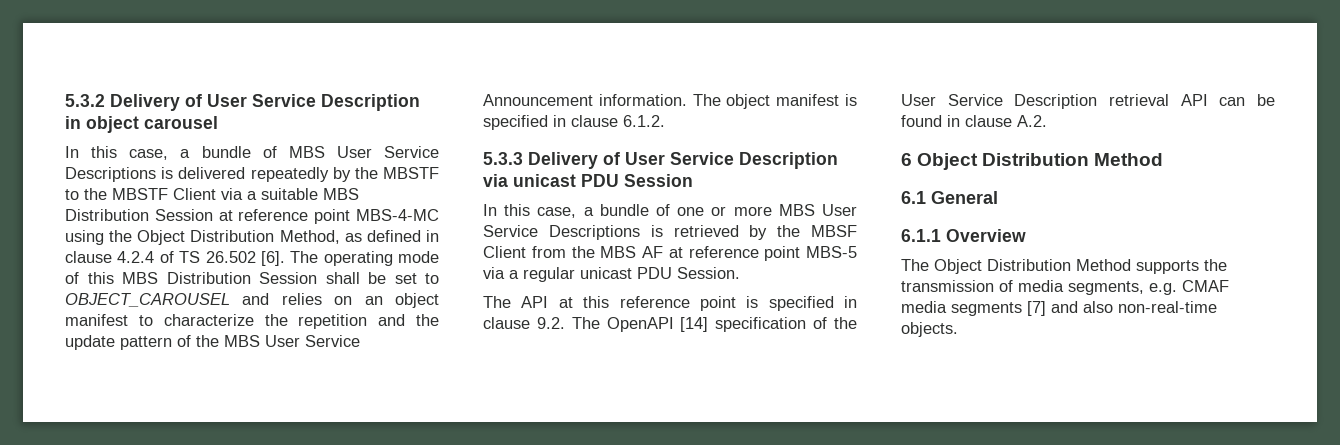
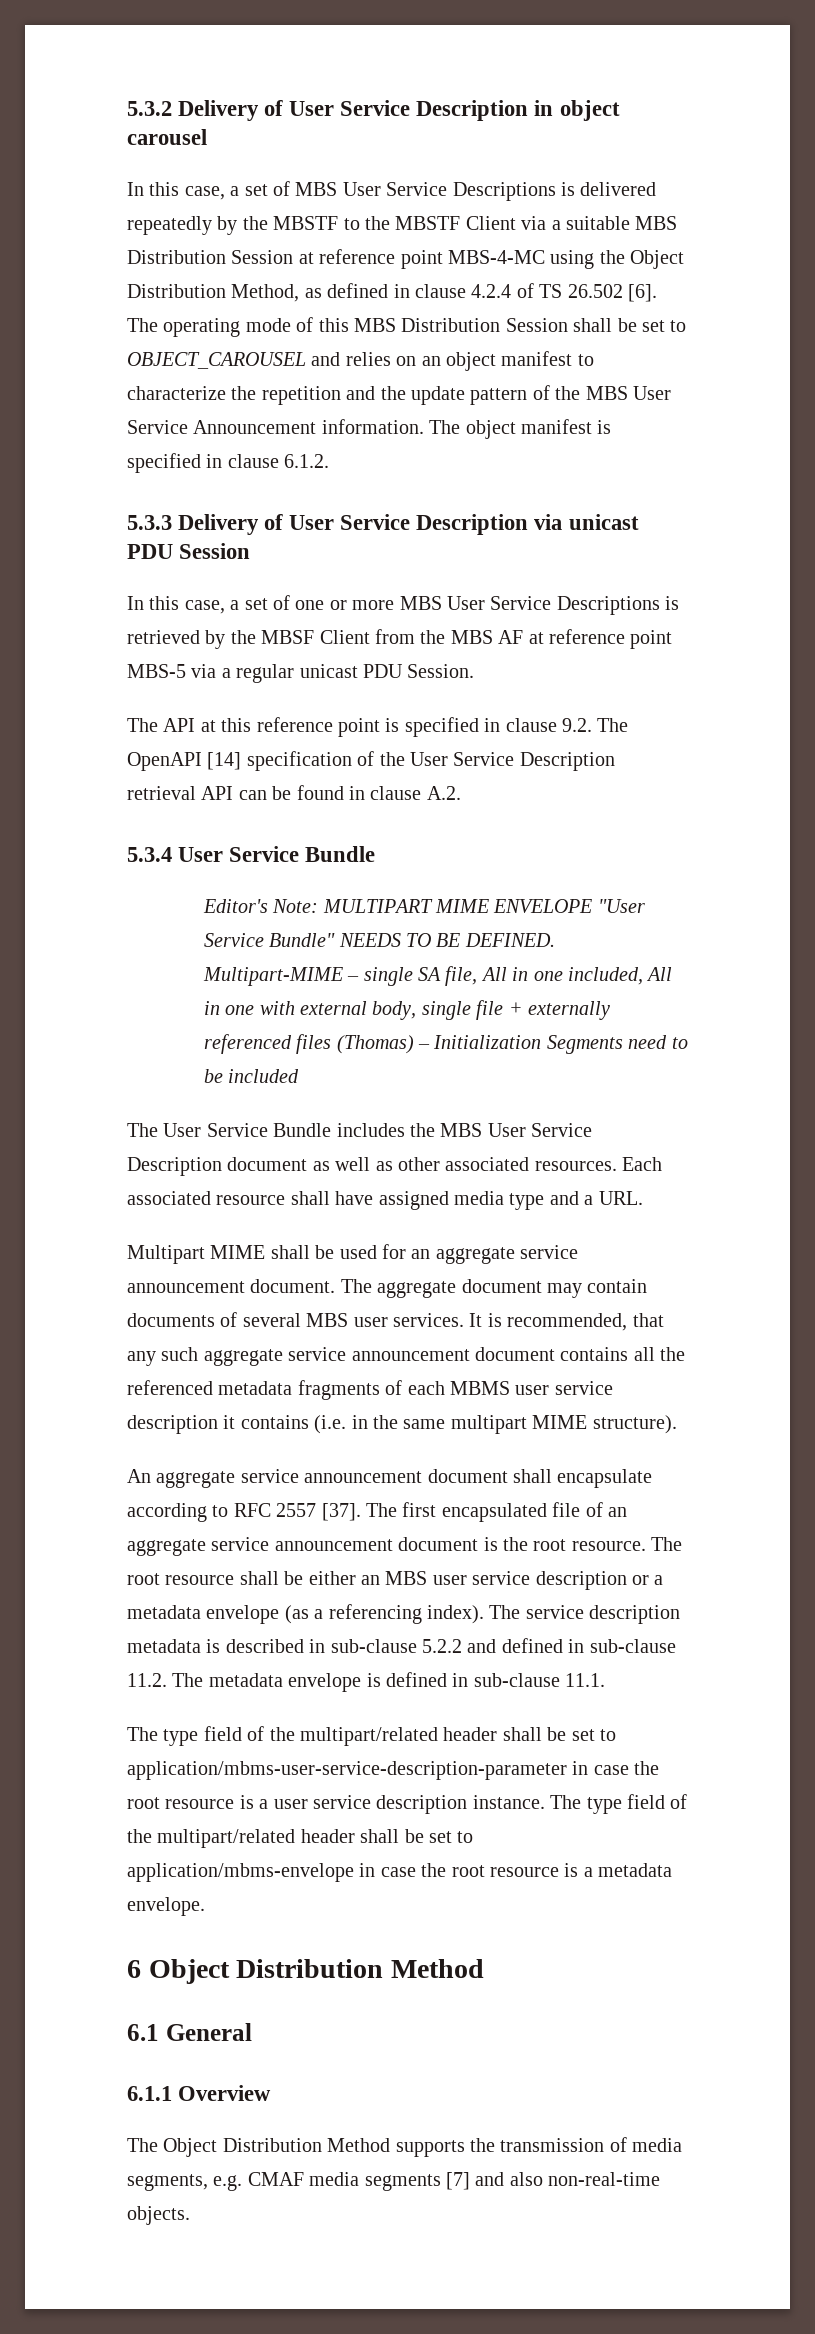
[201,146,251,158] bundle -> [244,184,268,196] set
[599,204,649,216] bundle -> [244,598,268,610] set
(1047, 121) none -> [127,846,376,862] [202,899,645,913] [203,933,555,947] [202,966,673,986] [203,1000,610,1020] [203,1034,688,1054] [203,1069,300,1083] [127,1123,593,1137] [127,1157,663,1176] [127,1191,643,1210] [127,1244,579,1264] [127,1279,648,1298] [127,1312,664,1331] [127,1347,686,1366] [127,1380,613,1400] [127,1415,677,1434] [127,1469,653,1488] [127,1502,627,1522] [127,1537,683,1556] [127,1571,664,1590] [127,1604,681,1624] [127,1638,676,1653] [127,1672,606,1692] [127,1726,616,1746] [127,1761,660,1780] [127,1794,688,1814] [127,1829,474,1848] [127,1863,673,1882] [127,1897,205,1916] // 5.3.4 User Service Bundle // Editor's Note: MULTIPART MIME ENVELOPE "User Service Bundle" NEEDS TO BE DEFINED. Multipart-MIME – single SA file, All in one included, All in one with external body, single file + externally referenced files (Thomas) – Initialization Segments need to be included // The User Service Bundle includes the MBS User Service Description document as well as other associated resources. Each associated resource shall have assigned media type and a URL. // Multipart MIME shall be used for an aggregate service announcement document. The aggregate document may contain documents of several MBS user services. It is recommended, that any such aggregate service announcement document contains all the referenced metadata fragments of each MBMS user service description it contains (i.e. in the same multipart MIME structure). // An aggregate service announcement document shall encapsulate according to RFC 2557 [37]. The first encapsulated file of an aggregate service announcement document is the root resource. The root resource shall be either an MBS user service description or a metadata envelope (as a referencing index). The service description metadata is described in sub-clause 5.2.2 and defined in sub-clause 11.2. The metadata envelope is defined in sub-clause 11.1. // The type field of the multipart/related header shall be set to application/mbms-user-service-description-parameter in case the root resource is a user service description instance. The type field of the multipart/related header shall be set to application/mbms-envelope in case the root resource is a metadata envelope.

